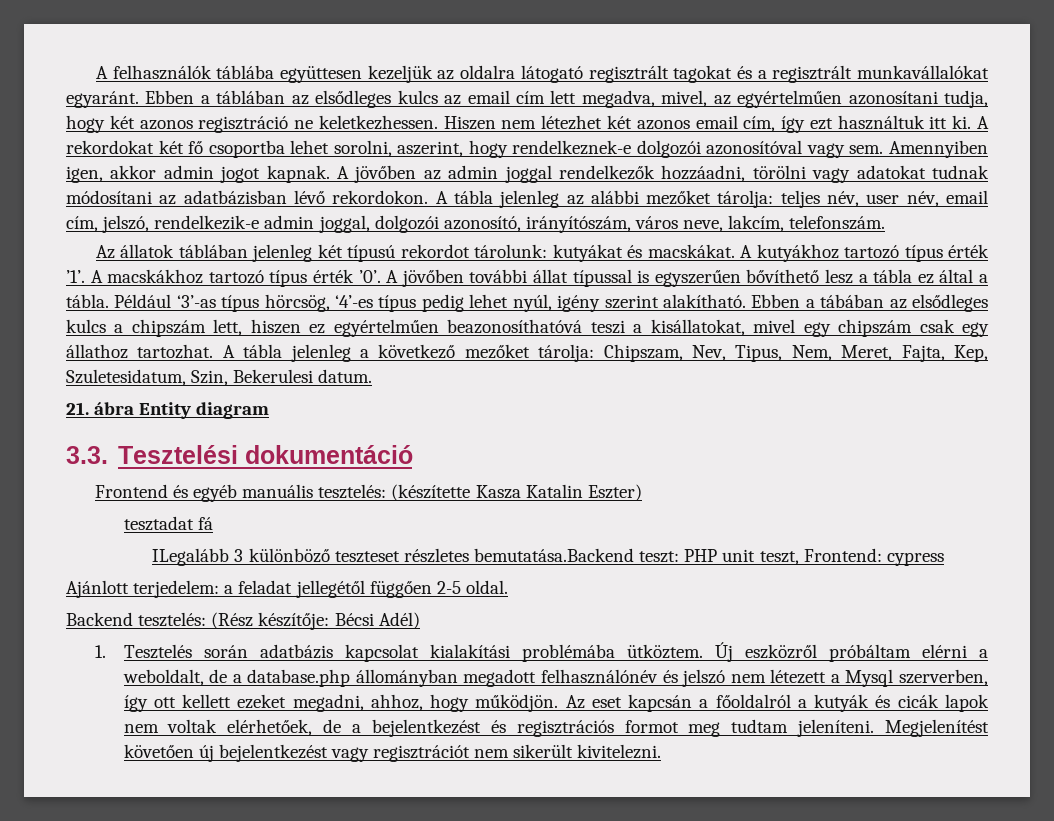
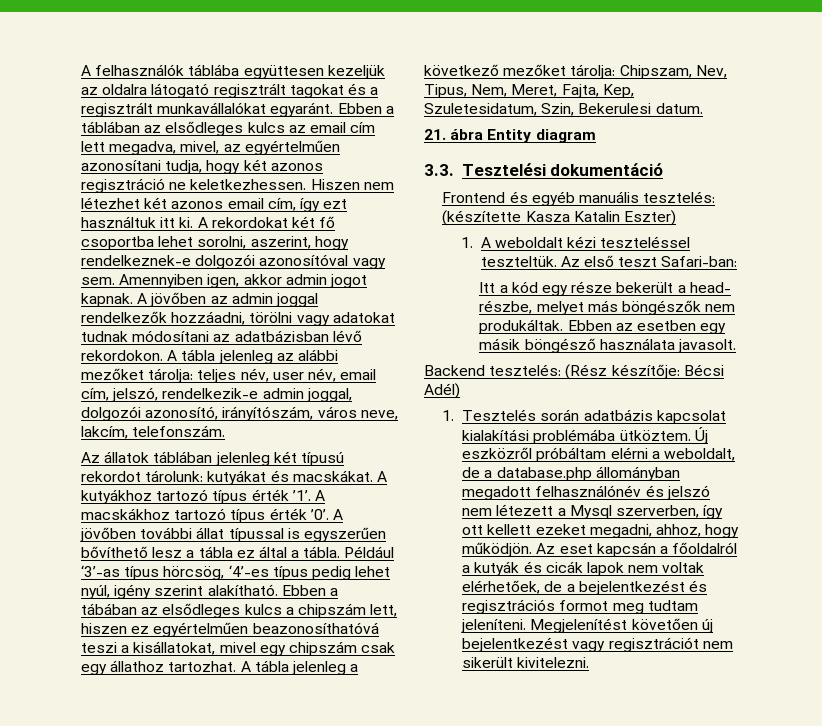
[123,516,213,531] [152,548,944,566] [66,580,508,598] tesztadat fá // ILegalább 3 különböző teszteset részletes bemutatása.Backend teszt: PHP unit teszt, Frontend: cypress // Ajánlott terjedelem: a feladat jellegétől függően 2-5 oldal. -> [460,236,691,248] [480,255,738,267] [479,281,731,296] [479,300,736,315] [479,319,727,334] [479,338,737,353] 1. A weboldalt kézi teszteléssel teszteltük. Az első teszt Safari-ban: // Itt a kód egy része bekerült a head- részbe, melyet más böngészők nem produkáltak. Ebben az esetben egy másik böngésző használata javasolt.

